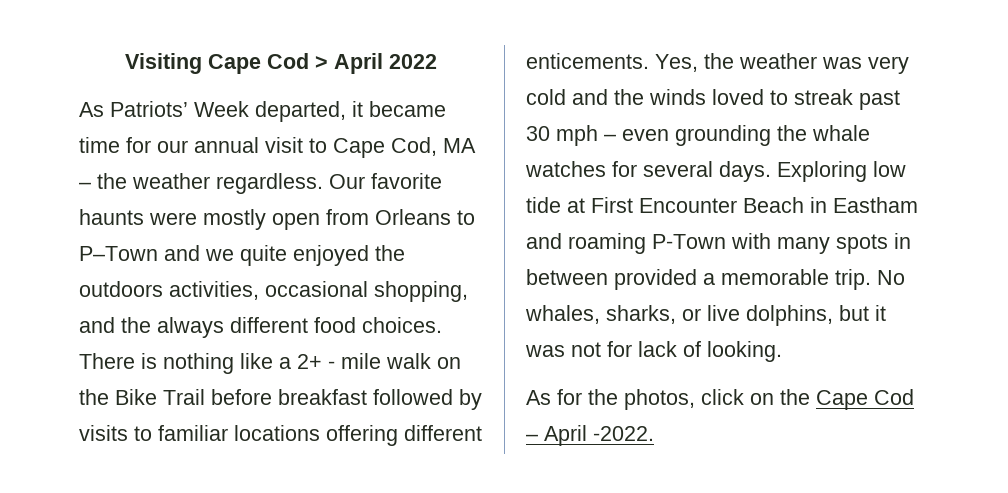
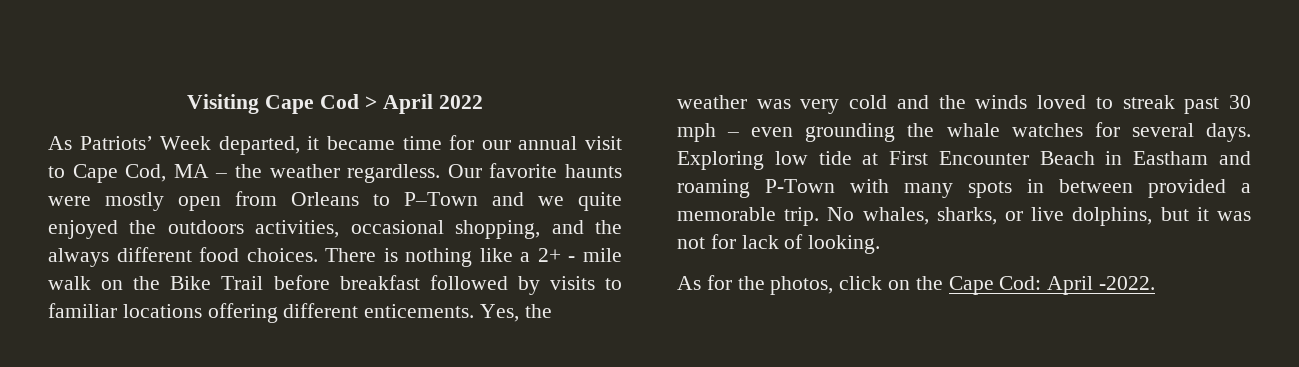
[874,389,914,405] [526,434,538,441] Cod – -> [999,276,1042,290] Cod:

